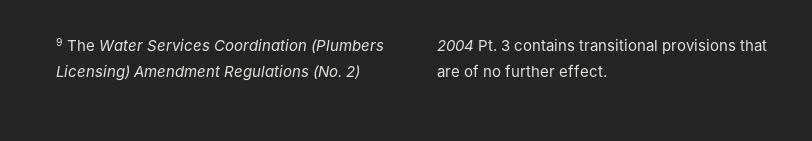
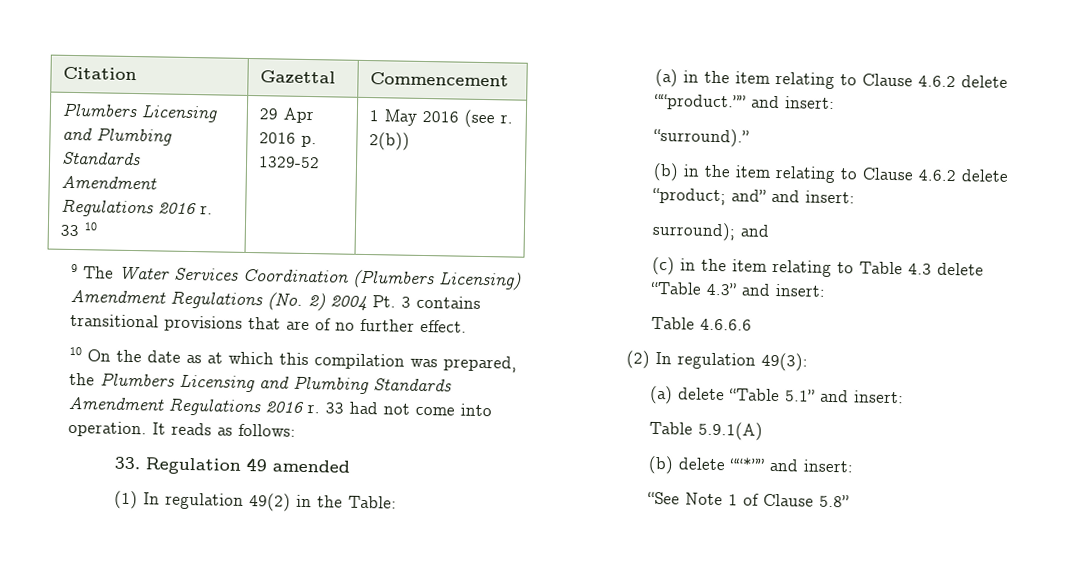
(55, 41) none -> [62,66,137,81] [259,70,336,85] [369,72,509,87] [61,102,218,123] [61,127,172,146] [61,151,141,166] [60,175,157,190] [60,198,213,218] [59,222,98,237] [258,107,314,124] [258,132,317,148] [257,156,320,169] [368,109,513,129] [368,132,410,151] Citation | Gazettal | Commencement // Plumbers Licensing and Plumbing Standards Amendment Regulations 2016 r. 33 10 | 29 Apr 2016 p. 1329-52 | 1 May 2016 (see r. 2(b)) //
(607, 70) none -> [68,346,517,373] [68,372,452,395] [67,396,492,417] [67,420,296,438] [113,456,350,475] [113,490,397,512] [654,68,1008,89] [653,93,835,111] [652,127,749,148] [652,162,1009,184] [651,187,855,206] [651,221,770,242] [651,256,984,277] [649,281,826,297] [650,316,752,331] [625,350,808,372] [648,385,904,405] [648,421,763,441] [647,455,854,475] [646,491,849,508] // 10 On the date as at which this compilation was prepared, the Plumbers Licensing and Plumbing Standards Amendment Regulations 2016 r. 33 had not come into operation. It reads as follows: // 33. Regulation 49 amended // (1) In regulation 49(2) in the Table: // (a) in the item relating to Clause 4.6.2 delete ““product.”” and insert: // “surround).” // (b) in the item relating to Clause 4.6.2 delete “product; and” and insert: // surround); and // (c) in the item relating to Table 4.3 delete “Table 4.3” and insert: // Table 4.6.6.6 // (2) In regulation 49(3): // (a) delete “Table 5.1” and insert: // Table 5.9.1(A) // (b) delete ““*”” and insert: // “See Note 1 of Clause 5.8”

